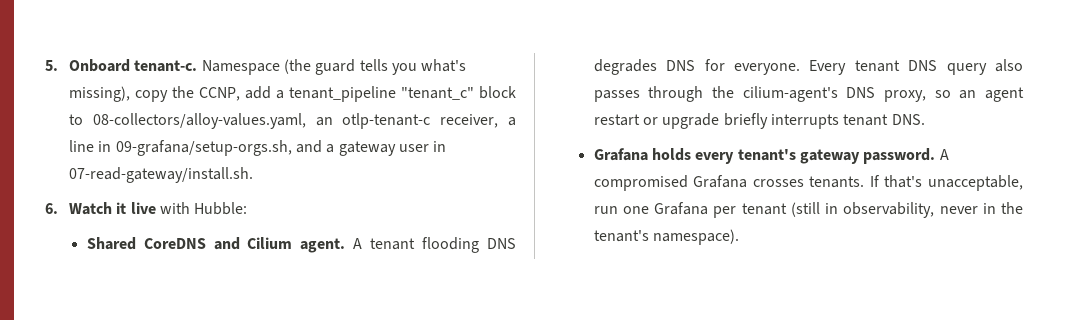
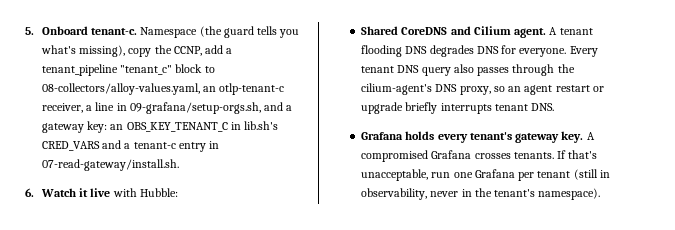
[399,144,430,152] user -> [87,121,279,133] [41,140,206,152] key: an OBS_KEY_TENANT_C in lib.sh's CRED_VARS and a tenant-c entry
[863,148,936,164] password. -> [561,131,584,143] key.

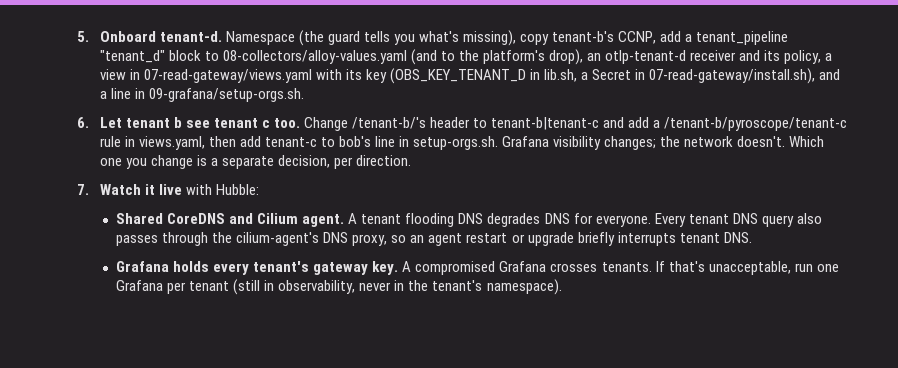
[91,28,138,35] tenant-c. -> [159,31,222,42] tenant-d.
[154,45,172,54] the -> [552,31,615,42] tenant-b's
[120,65,173,75] "tenant_c" -> [99,50,165,63] "tenant_d"
[41,83,285,95] [41,102,293,114] [41,121,279,133] [41,140,220,152] [41,159,179,171] [25,188,34,197] 08-collectors/alloy-values.yaml, an otlp-tenant-c receiver, a line in 09-grafana/setup-orgs.sh, and a gateway key: an OBS_KEY_TENANT_C in lib.sh's CRED_VARS and a tenant-c entry in 07-read-gateway/install.sh. // 6. -> [222,49,833,65] [99,68,841,84] [99,88,304,102] [77,117,848,131] [99,136,825,150] [99,155,411,169] [77,184,89,195] 08-collectors/alloy-values.yaml (and to the platform's drop), an otlp-tenant-d receiver and its policy, a view in 07-read-gateway/views.yaml with its key (OBS_KEY_TENANT_D in lib.sh, a Secret in 07-read-gateway/install.sh), and a line in 09-grafana/setup-orgs.sh. // 6. Let tenant b see tenant c too. Change /tenant-b/'s header to tenant-b|tenant-c and add a /tenant-b/pyroscope/tenant-c rule in views.yaml, then add tenant-c to bob's line in setup-orgs.sh. Grafana visibility changes; the network doesn't. Which one you change is a separate decision, per direction. // 7.

